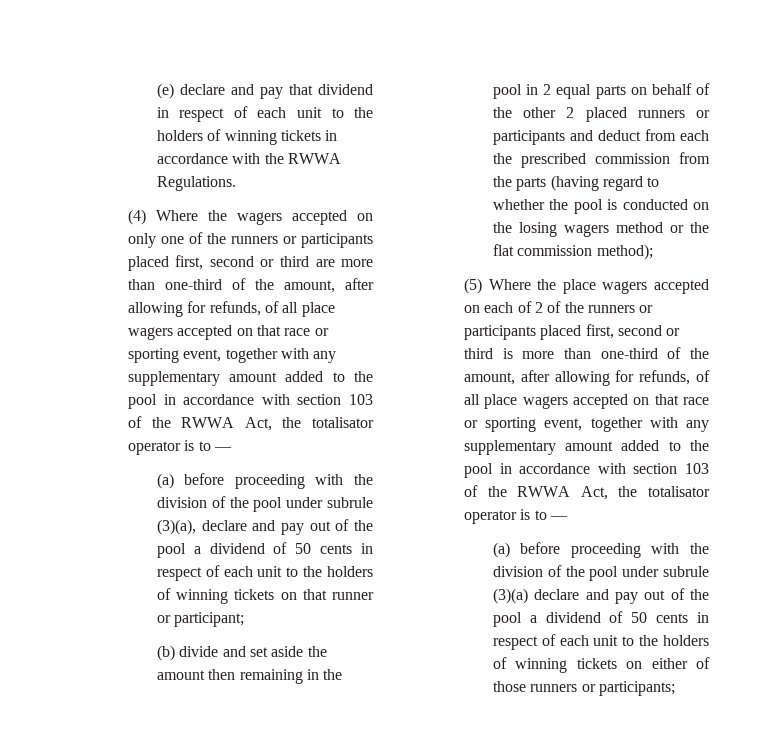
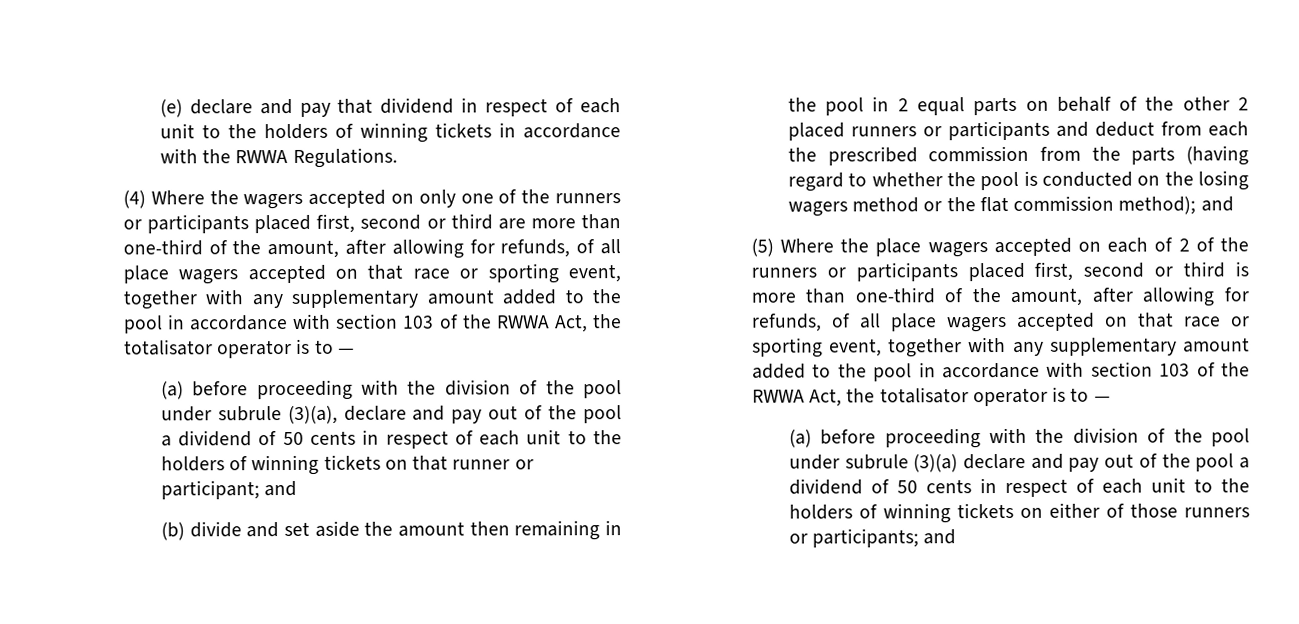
(245, 619) none -> [264,480,298,497] and
(653, 252) none -> [1200,196,1234,212] and
(675, 688) none -> [923,529,957,545] and

